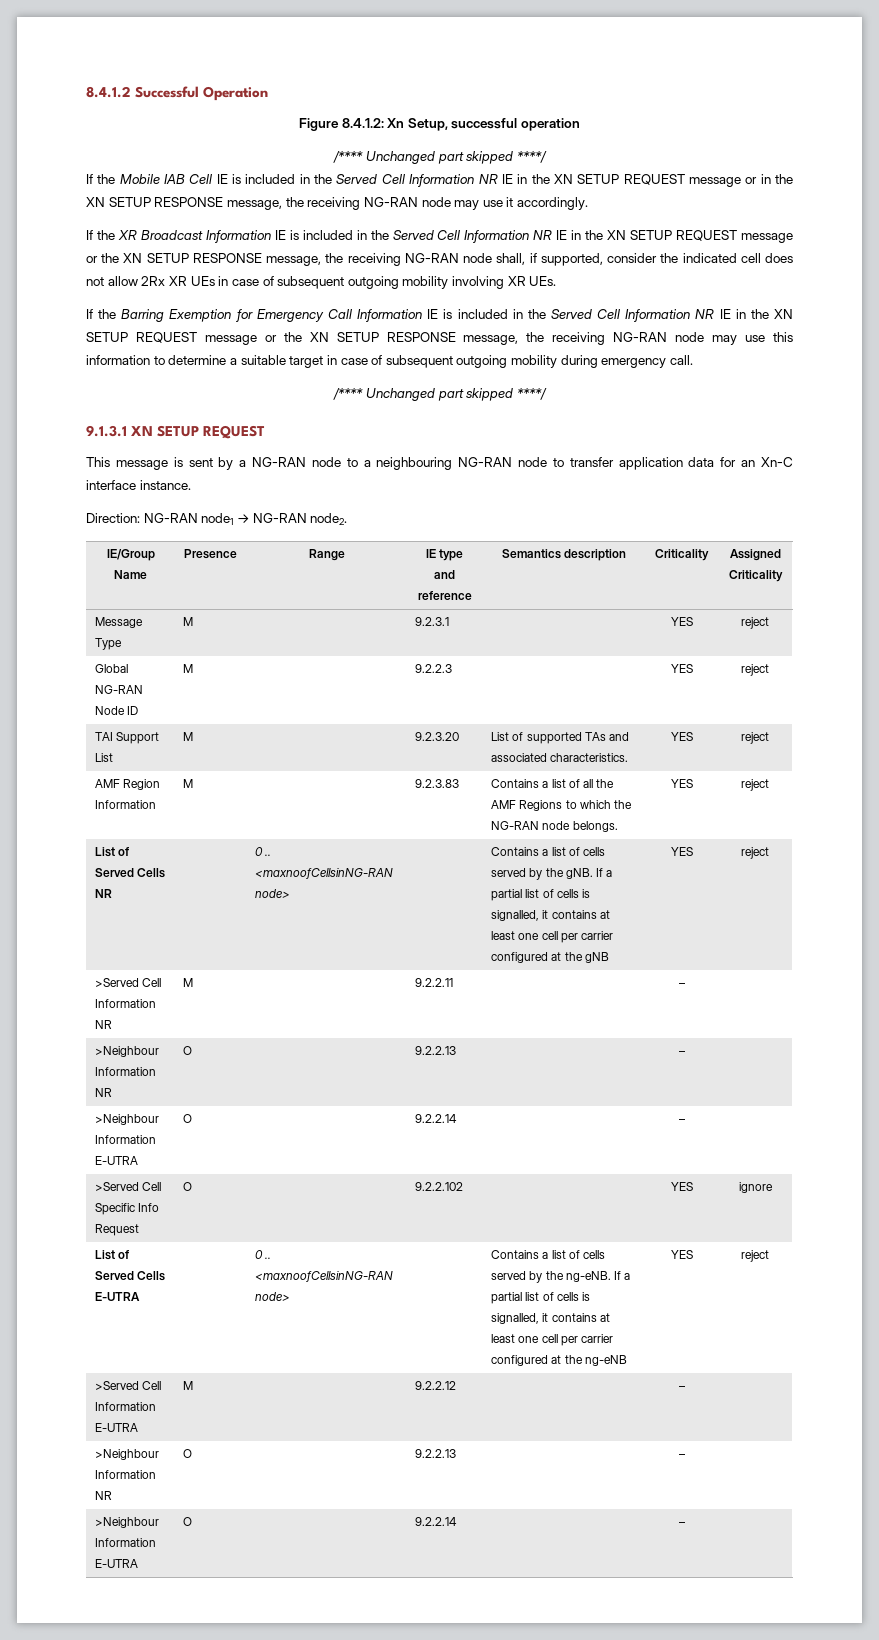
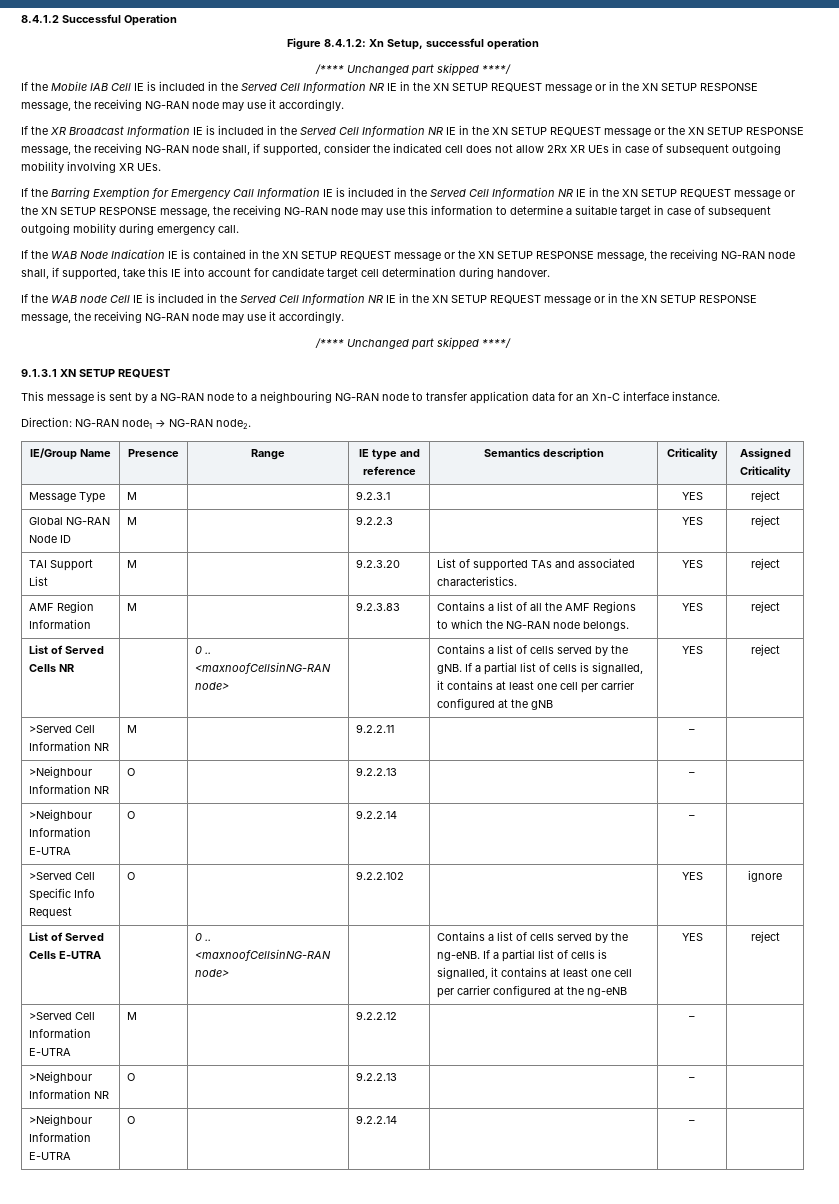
(694, 360) none -> [21,249,795,261] [21,267,550,280] [21,293,757,305] [21,311,344,323] // If the WAB Node Indication IE is contained in the XN SETUP REQUEST message or the XN SETUP RESPONSE message, the receiving NG-RAN node shall, if supported, take this IE into account for candidate target cell determination during handover. // If the WAB node Cell IE is included in the Served Cell Information NR IE in the XN SETUP REQUEST message or in the XN SETUP RESPONSE message, the receiving NG-RAN node may use it accordingly.

